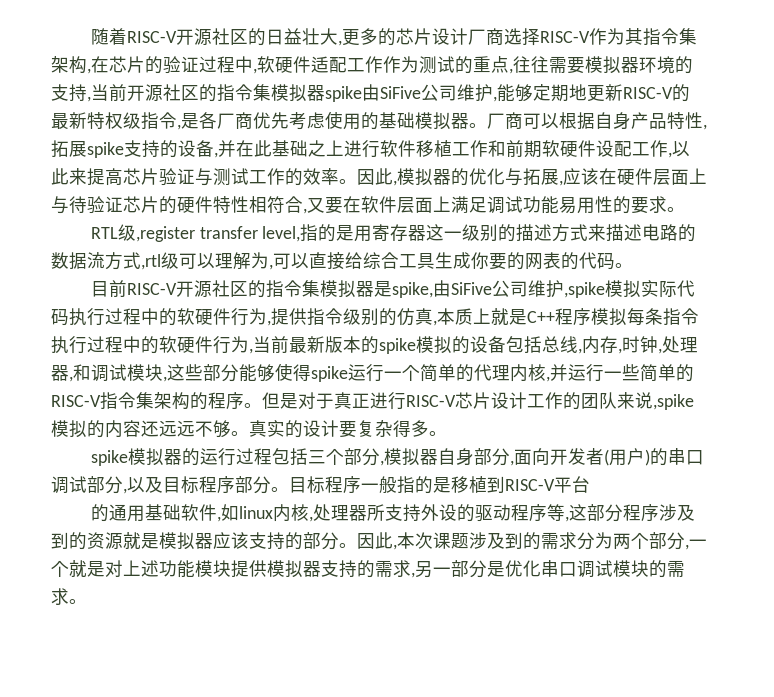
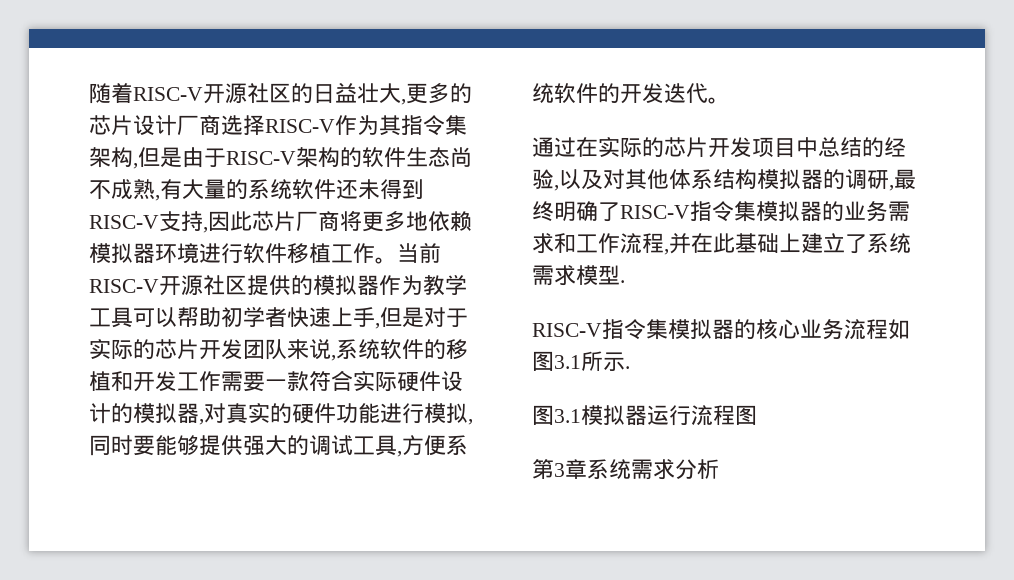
[91,56,693,74] [51,84,690,102] [51,111,707,130] [51,140,690,158] [51,168,707,186] [51,196,685,214] [90,224,697,242] [51,252,633,270] [90,280,695,298] [51,308,699,326] [51,336,698,354] [51,363,694,382] [51,392,694,410] [51,420,447,438] [90,448,704,466] [51,476,590,494] [90,504,695,522] [51,532,707,550] [51,560,685,578] [51,588,87,605] 在芯片的验证过程中,软硬件适配工作作为测试的重点,往往需要模拟器环境的支持,当前开源社区的指令集模拟器spike由SiFive公司维护,能够定期地更新RISC-V的最新特权级指令,是各厂商优先考虑使用的基础模拟器。厂商可以根据自身产品特性,拓展spike支持的设备,并在此基础之上进行软件移植工作和前期软硬件设配工作,以此来提高芯片验证与测试工作的效率。因此,模拟器的优化与拓展,应该在硬件层面上与待验证芯片的硬件特性相符合,又要在软件层面上满足调试功能易用性的要求。 // RTL级,register transfer level,指的是用寄存器这一级别的描述方式来描述电路的数据流方式,rtl级可以理解为,可以直接给综合工具生成你要的网表的代码。 // 目前RISC-V开源社区的指令集模拟器是spike,由SiFive公司维护,spike模拟实际代码执⾏过程中的软硬件⾏为,提供指令级别的仿真,本质上就是C++程序模拟每条指令执行过程中的软硬件行为,当前最新版本的spike模拟的设备包括总线,内存,时钟,处理器,和调试模块,这些部分能够使得spike运行一个简单的代理内核,并运行一些简单的RISC-V指令集架构的程序。但是对于真正进行RISC-V芯片设计工作的团队来说,spike模拟的内容还远远不够。真实的设计要复杂得多。 // spike模拟器的运行过程包括三个部分,模拟器自身部分,面向开发者(用户)的串口调试部分,以及目标程序部分。目标程序一般指的是移植到RISC-V平台 // 的通用基础软件,如linux内核,处理器所支持外设的驱动程序等,这部分程序涉及到的资源就是模拟器应该支持的部分。因此,本次课题涉及到的需求分为两个部分,一个就是对上述功能模块提供模拟器支持的需求,另一部分是优化串口调试模块的需求。 -> [138,147,472,168] [89,179,424,201] [89,210,472,233] [89,242,441,264] [89,275,467,296] [89,307,468,329] [89,339,468,361] [89,370,463,392] [89,403,473,425] [89,435,468,457] [532,83,730,104] [532,137,906,158] [532,169,916,191] [532,201,910,222] [532,233,911,255] [532,265,625,286] [532,319,910,340] [532,351,630,371] [532,405,757,426] [532,459,719,480] 但是由于RISC-V架构的软件生态尚不成熟,有大量的系统软件还未得到RISC-V支持,因此芯片厂商将更多地依赖模拟器环境进行软件移植工作。当前RISC-V开源社区提供的模拟器作为教学工具可以帮助初学者快速上手,但是对于实际的芯片开发团队来说,系统软件的移植和开发工作需要一款符合实际硬件设计的模拟器,对真实的硬件功能进行模拟,同时要能够提供强大的调试工具,方便系统软件的开发迭代。 // 通过在实际的芯片开发项目中总结的经验,以及对其他体系结构模拟器的调研,最终明确了RISC-V指令集模拟器的业务需求和工作流程,并在此基础上建立了系统需求模型. // RISC-V指令集模拟器的核心业务流程如图3.1所示. // 图3.1模拟器运行流程图 // 第3章系统需求分析

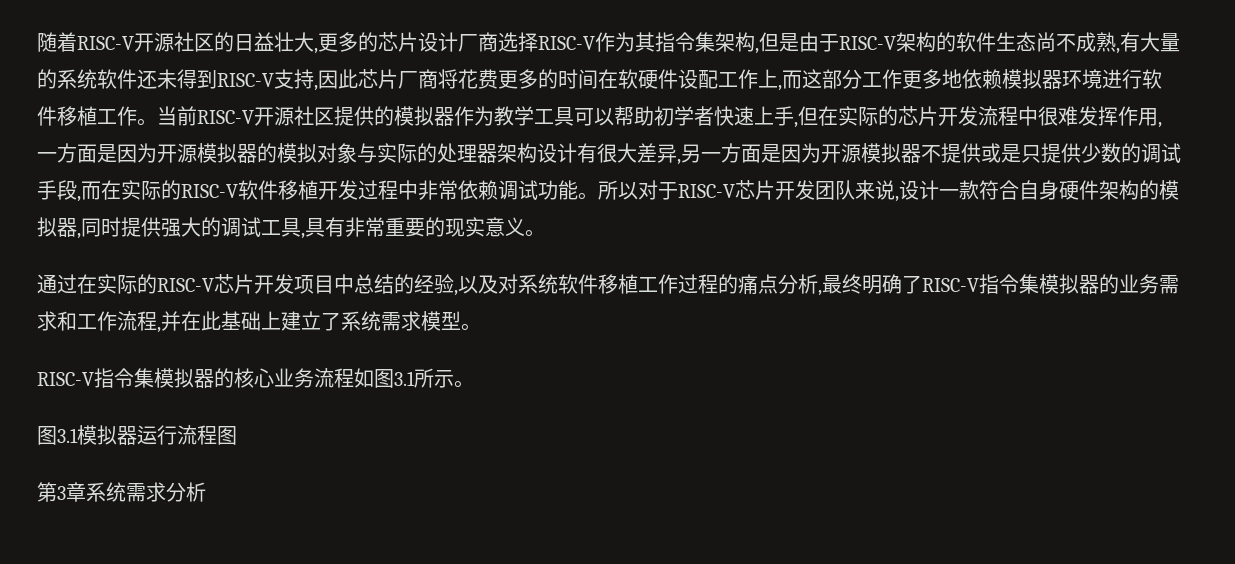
(362, 220) none -> [458,69,902,91] 花费更多的时间在软硬件设配工作上,而这部分工作
[402,307,468,327] [89,339,468,361] [89,370,463,392] [89,403,473,425] [89,435,199,456] 是对于实际的芯片开发团队来说,系统软件的移植和开发工作需要一款符合实际硬件设计的模拟器,对真实的硬件功能进行模拟,同时要能够 -> [818,106,1162,128] [37,143,1181,165] [37,180,1179,202] [37,217,121,239] 在实际的芯片开发流程中很难发挥作用,一方面是因为开源模拟器的模拟对象与实际的处理器架构设计有很大差异,另一方面是因为开源模拟器不提供或是只提供少数的调试手段,而在实际的RISC-V软件移植开发过程中非常依赖调试功能。所以对于RISC-V芯片开发团队来说,设计一款符合自身硬件架构的模拟器,同时
[402,435,468,456] [532,83,708,104] 方便系统软件的开发迭代 -> [305,217,525,237] 具有非常重要的现实意义
(664, 147) none -> [157,278,214,292] RISC-V
[625,169,889,190] 其他体系结构模拟器的调研 -> [518,274,818,295] 系统软件移植工作过程的痛点分析
[620,280,625,283] . -> [461,323,481,331] 。
[625,366,630,369] . -> [454,380,474,388] 。

